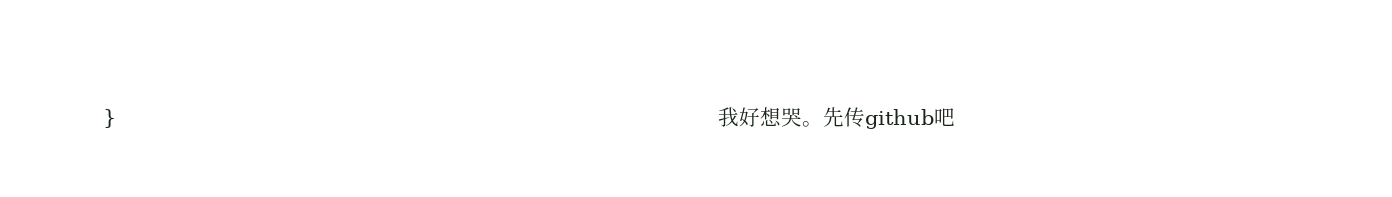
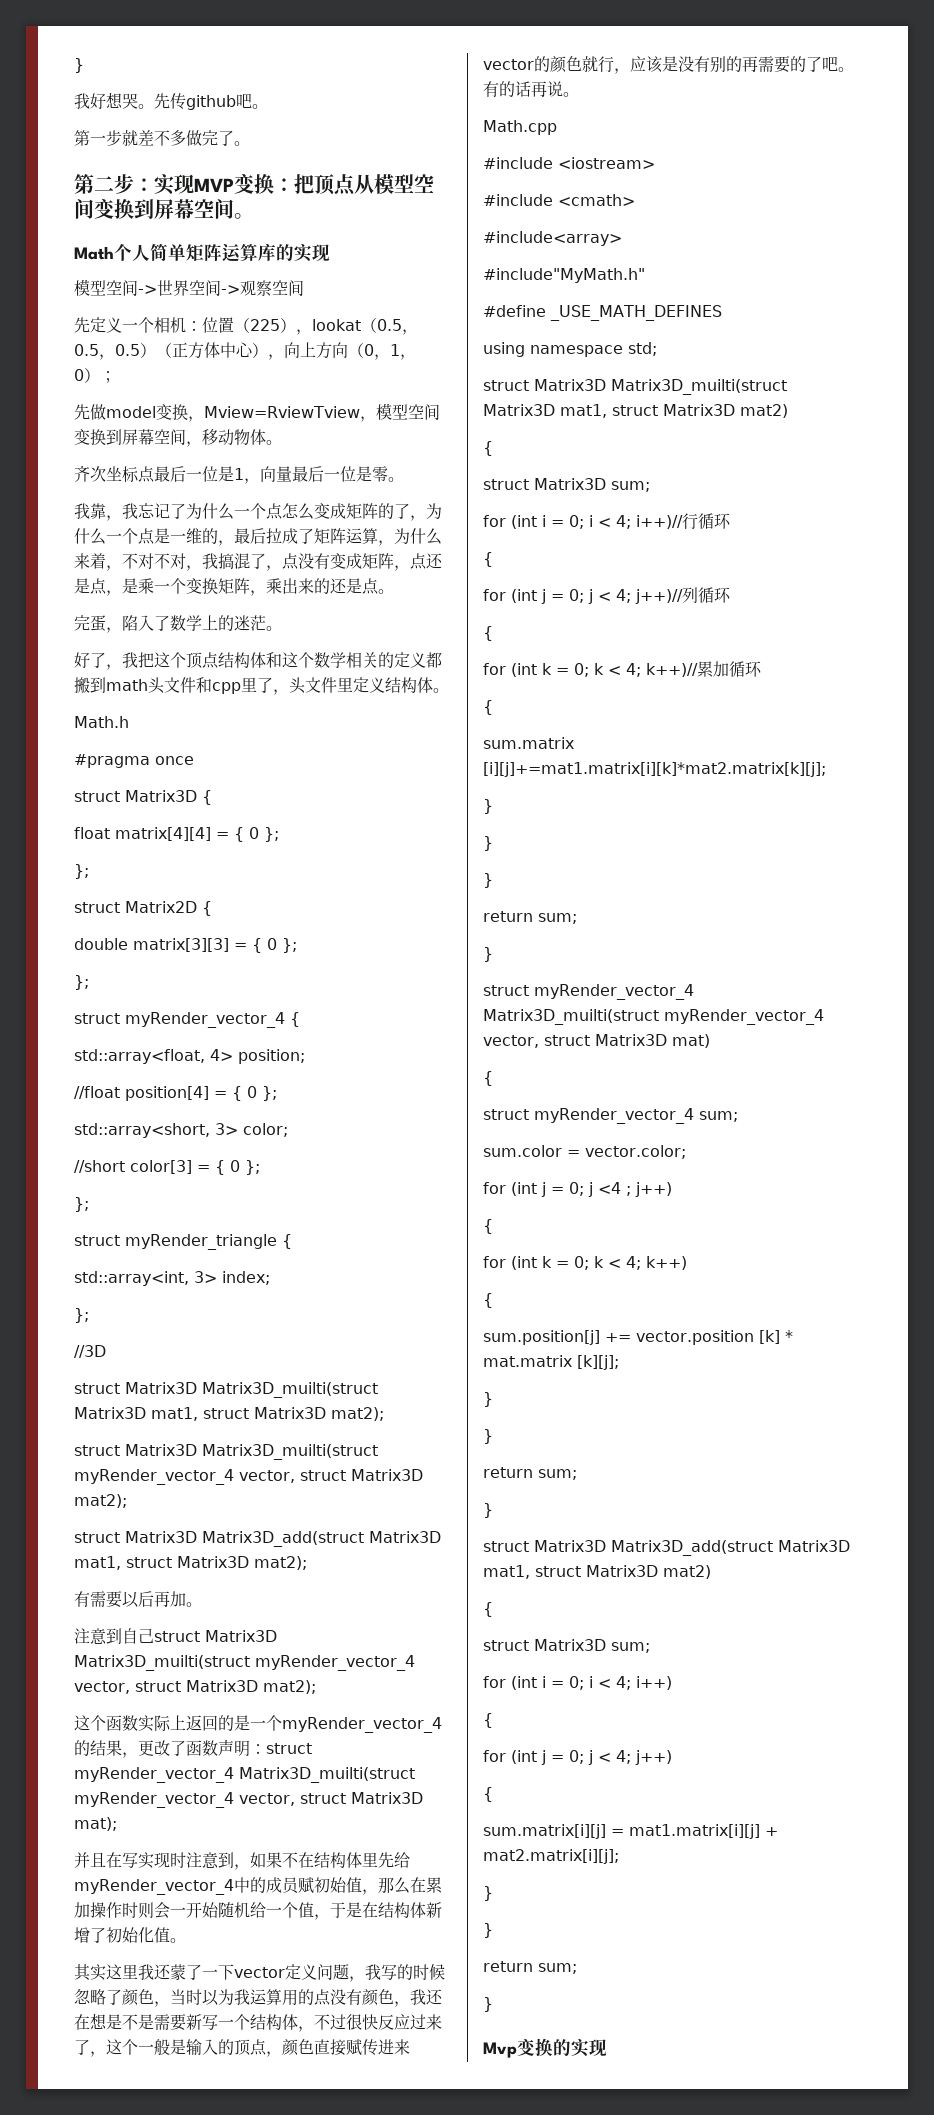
(955, 117) none -> [252,104,268,109] [74,130,250,146] [74,173,434,196] [74,198,254,219] [74,243,330,262] [74,279,304,297] [74,317,418,335] [74,342,416,360] [74,368,116,383] [74,403,440,422] [74,429,282,447] [74,465,404,484] [74,503,442,521] [74,528,442,546] [74,553,443,571] [74,578,394,596] [74,615,282,633] [74,652,442,670] [74,677,449,695] [74,716,129,728] [74,754,194,768] [74,790,212,805] [74,827,279,842] [74,864,89,879] [74,901,212,916] [74,938,297,953] [74,975,89,990] [74,1012,300,1028] [74,1049,305,1064] [74,1086,277,1101] [74,1123,288,1138] [74,1160,260,1175] [74,1197,89,1212] [74,1234,292,1250] [74,1271,270,1286] [74,1308,89,1323] [74,1345,106,1358] [74,1382,378,1398] [74,1407,384,1421] [74,1444,378,1460] [74,1469,423,1485] [74,1494,127,1508] [74,1531,441,1547] [74,1556,307,1570] [74,1591,202,1608] [74,1628,277,1645] [74,1655,415,1671] [74,1680,316,1694] [74,1715,442,1733] [74,1739,312,1758] [74,1767,415,1783] [74,1792,423,1808] [74,1817,117,1831] [74,1852,410,1870] [74,1877,442,1895] [74,1902,442,1920] [74,1927,186,1943] [74,1964,445,1982] [74,1989,443,2007] [74,2013,442,2032] [74,2039,410,2057] [483,56,854,74] [483,81,579,97] [483,120,557,135] [483,157,655,169] [483,194,635,206] [483,231,622,246] [483,268,645,283] [483,305,722,321] [483,342,657,357] [483,379,787,395] [483,404,788,418] [483,441,493,456] [483,478,650,492] [483,513,731,530] [483,552,493,567] [483,587,731,604] [483,626,493,641] [483,661,762,677] [483,700,493,715] [483,737,574,749] [483,762,826,777] [483,799,493,814] [483,836,493,851] [483,873,493,888] [483,911,577,924] [483,947,493,962] [483,984,694,1000] [483,1009,824,1025] [483,1034,710,1048] [483,1071,493,1086] [483,1108,738,1124] [483,1145,686,1159] [483,1182,672,1197] [483,1219,493,1234] [483,1256,687,1270] [483,1293,493,1308] [483,1330,793,1345] [483,1355,619,1370] [483,1392,493,1407] [483,1429,493,1444] [483,1467,577,1480] [483,1503,493,1518] [483,1540,850,1556] [483,1565,711,1579] [483,1602,493,1617] [483,1639,650,1653] [483,1676,672,1690] [483,1713,493,1728] [483,1750,672,1765] [483,1787,493,1802] [483,1824,778,1839] [483,1849,619,1864] [483,1886,493,1901] [483,1923,493,1938] [483,1961,577,1974] [483,1997,493,2012] [483,2038,607,2058] 。 // 第一步就差不多做完了。 // 第二步：实现MVP变换：把顶点从模型空间变换到屏幕空间。 // Math个人简单矩阵运算库的实现 // 模型空间->世界空间->观察空间 // 先定义一个相机：位置（225），lookat（0.5，0.5，0.5）（正方体中心），向上方向（0，1，0）； // 先做model变换，Mview=RviewTview，模型空间变换到屏幕空间，移动物体。 // 齐次坐标点最后一位是1，向量最后一位是零。 // 我靠，我忘记了为什么一个点怎么变成矩阵的了，为什么一个点是一维的，最后拉成了矩阵运算，为什么来着，不对不对，我搞混了，点没有变成矩阵，点还是点，是乘一个变换矩阵，乘出来的还是点。 // 完蛋，陷入了数学上的迷茫。 // 好了，我把这个顶点结构体和这个数学相关的定义都搬到math头文件和cpp里了，头文件里定义结构体。 // Math.h // #pragma once // struct Matrix3D { // float matrix[4][4] = { 0 }; // }; // struct Matrix2D { // double matrix[3][3] = { 0 }; // }; // struct myRender_vector_4 { // std::array<float, 4> position; // //float position[4] = { 0 }; // std::array<short, 3> color; // //short color[3] = { 0 }; // }; // struct myRender_triangle { // std::array<int, 3> index; // }; // //3D // struct Matrix3D Matrix3D_muilti(struct Matrix3D mat1, struct Matrix3D mat2); // struct Matrix3D Matrix3D_muilti(struct myRender_vector_4 vector, struct Matrix3D mat2); // struct Matrix3D Matrix3D_add(struct Matrix3D mat1, struct Matrix3D mat2); // 有需要以后再加。 // 注意到自己struct Matrix3D Matrix3D_muilti(struct myRender_vector_4 vector, struct Matrix3D mat2); // 这个函数实际上返回的是一个myRender_vector_4的结果，更改了函数声明：struct myRender_vector_4 Matrix3D_muilti(struct myRender_vector_4 vector, struct Matrix3D mat); // 并且在写实现时注意到，如果不在结构体里先给myRender_vector_4中的成员赋初始值，那么在累加操作时则会一开始随机给一个值，于是在结构体新增了初始化值。 // 其实这里我还蒙了一下vector定义问题，我写的时候忽略了颜色，当时以为我运算用的点没有颜色，我还在想是不是需要新写一个结构体，不过很快反应过来了，这个一般是输入的顶点，颜色直接赋传进来vector的颜色就行，应该是没有别的再需要的了吧。有的话再说。 // Math.cpp // #include <iostream> // #include <cmath> // #include<array> // #include"MyMath.h" // #define _USE_MATH_DEFINES // using namespace std; // struct Matrix3D Matrix3D_muilti(struct Matrix3D mat1, struct Matrix3D mat2) // { // struct Matrix3D sum; // for (int i = 0; i < 4; i++)//行循环 // { // for (int j = 0; j < 4; j++)//列循环 // { // for (int k = 0; k < 4; k++)//累加循环 // { // sum.matrix [i][j]+=mat1.matrix[i][k]*mat2.matrix[k][j]; // } // } // } // return sum; // } // struct myRender_vector_4 Matrix3D_muilti(struct myRender_vector_4 vector, struct Matrix3D mat) // { // struct myRender_vector_4 sum; // sum.color = vector.color; // for (int j = 0; j <4 ; j++) // { // for (int k = 0; k < 4; k++) // { // sum.position[j] += vector.position [k] * mat.matrix [k][j]; // } // } // return sum; // } // struct Matrix3D Matrix3D_add(struct Matrix3D mat1, struct Matrix3D mat2) // { // struct Matrix3D sum; // for (int i = 0; i < 4; i++) // { // for (int j = 0; j < 4; j++) // { // sum.matrix[i][j] = mat1.matrix[i][j] + mat2.matrix[i][j]; // } // } // return sum; // } // Mvp变换的实现

